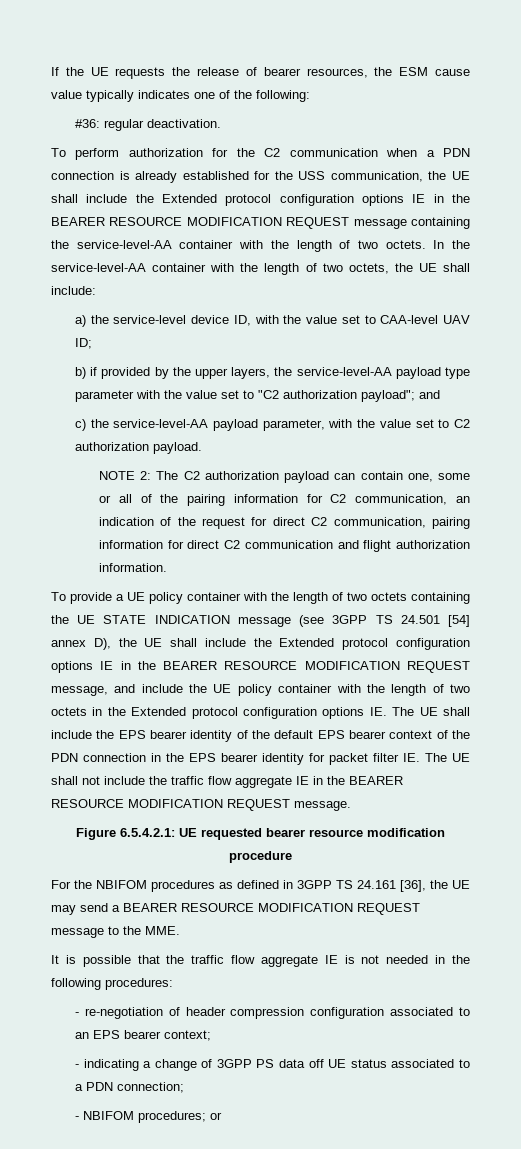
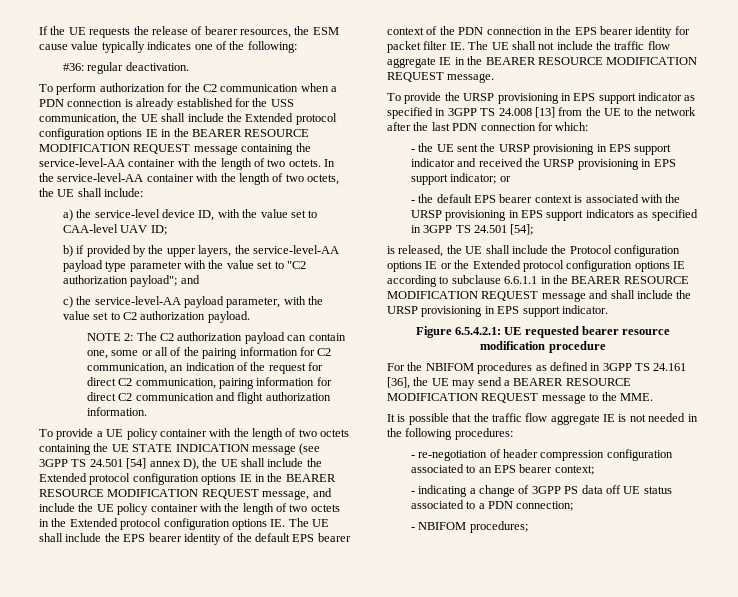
(351, 806) none -> [387,92,696,104] [387,107,697,119] [387,122,589,131] [410,143,672,155] [410,158,676,170] [410,173,511,185] [410,194,681,203] [410,209,698,221] [410,224,534,235] [387,245,680,257] [387,260,685,272] [387,275,689,287] [387,290,692,302] [387,305,608,317] // To provide the URSP provisioning in EPS support indicator as specified in 3GPP TS 24.008 [13] from the UE to the network after the last PDN connection for which: // - the UE sent the URSP provisioning in EPS support indicator and received the URSP provisioning in EPS support indicator; or // - the default EPS bearer context is associated with the URSP provisioning in EPS support indicators as specified in 3GPP TS 24.501 [54]; // is released, the UE shall include the Protocol configuration options IE or the Extended protocol configuration options IE according to subclause 6.6.1.1 in the BEARER RESOURCE MODIFICATION REQUEST message and shall include the URSP provisioning in EPS support indicator.
[209,1112,222,1120] or -> (528, 527) none

